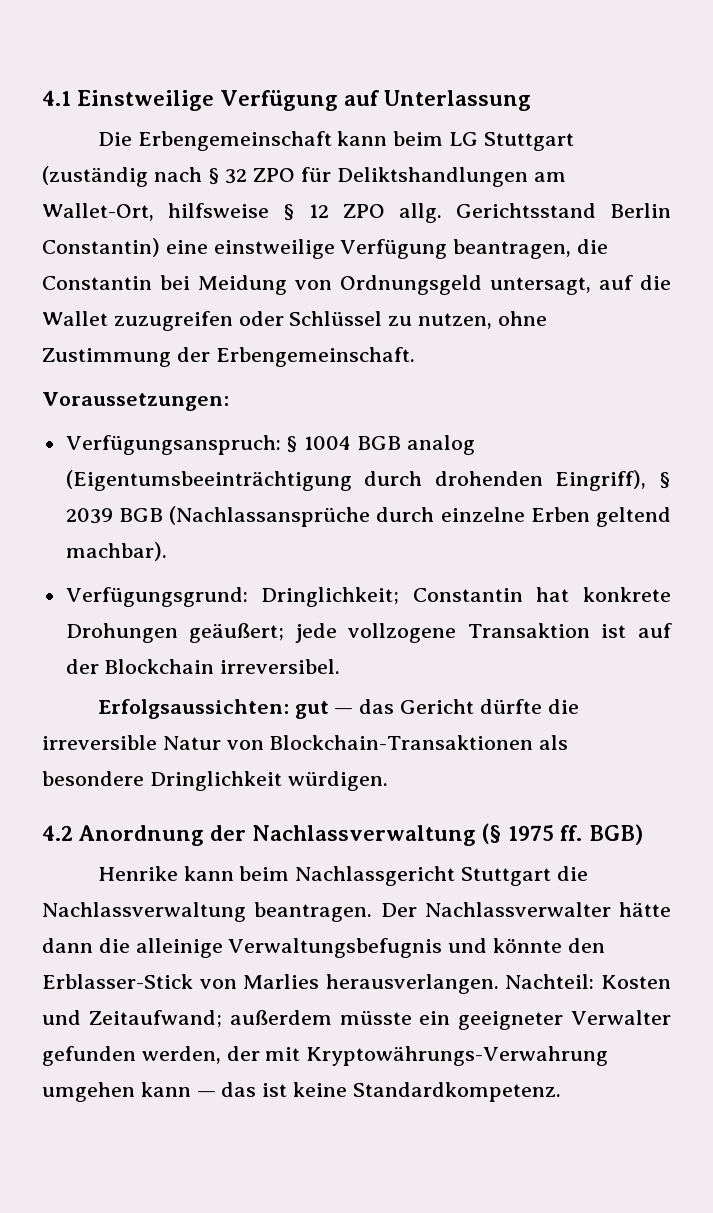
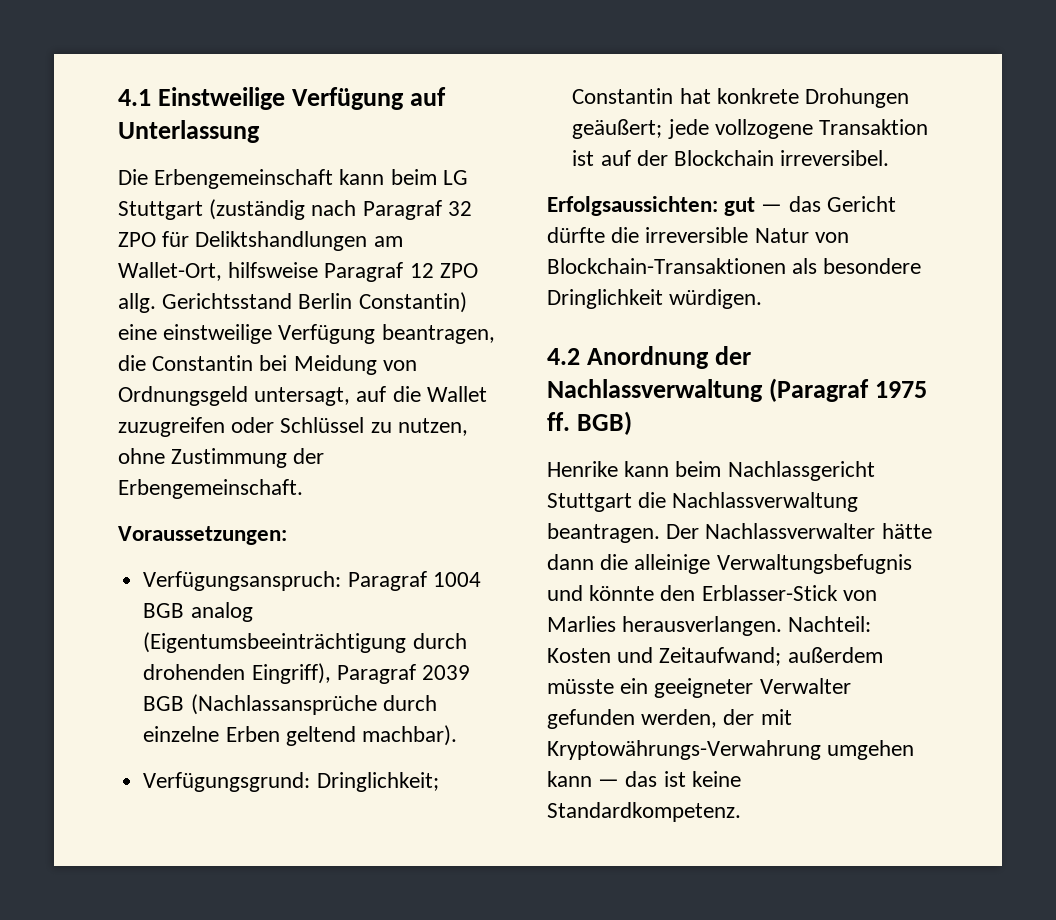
[207,168,220,185] § -> [362,200,442,220] Paragraf
[282,204,295,221] § -> [324,262,404,282] Paragraf
[286,436,299,453] § -> [347,571,427,591] Paragraf
[658,472,671,489] § -> [336,664,416,684] Paragraf
[482,823,503,844] (§ -> [769,378,870,402] (Paragraf

